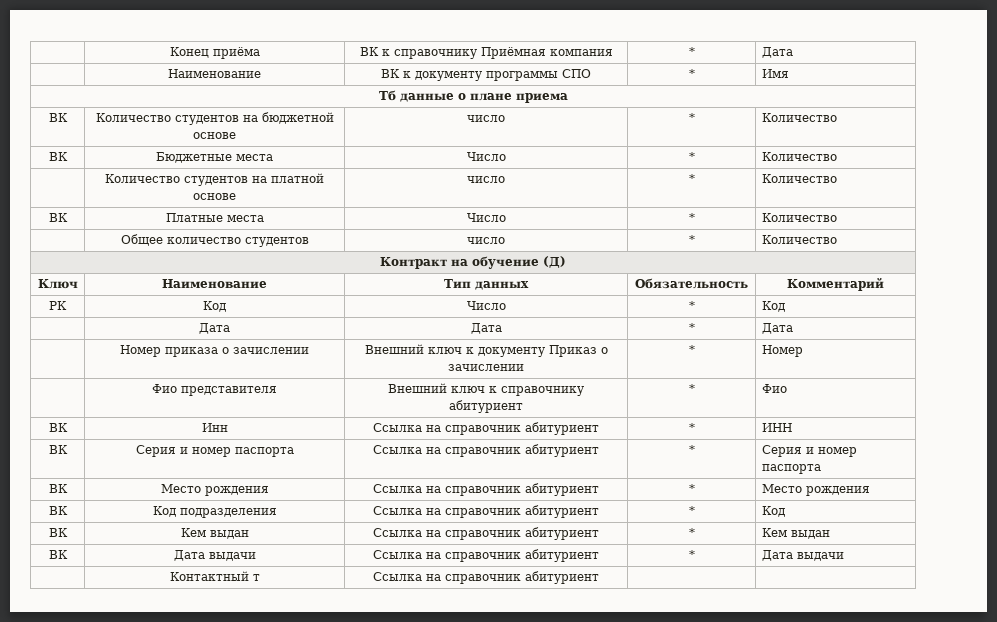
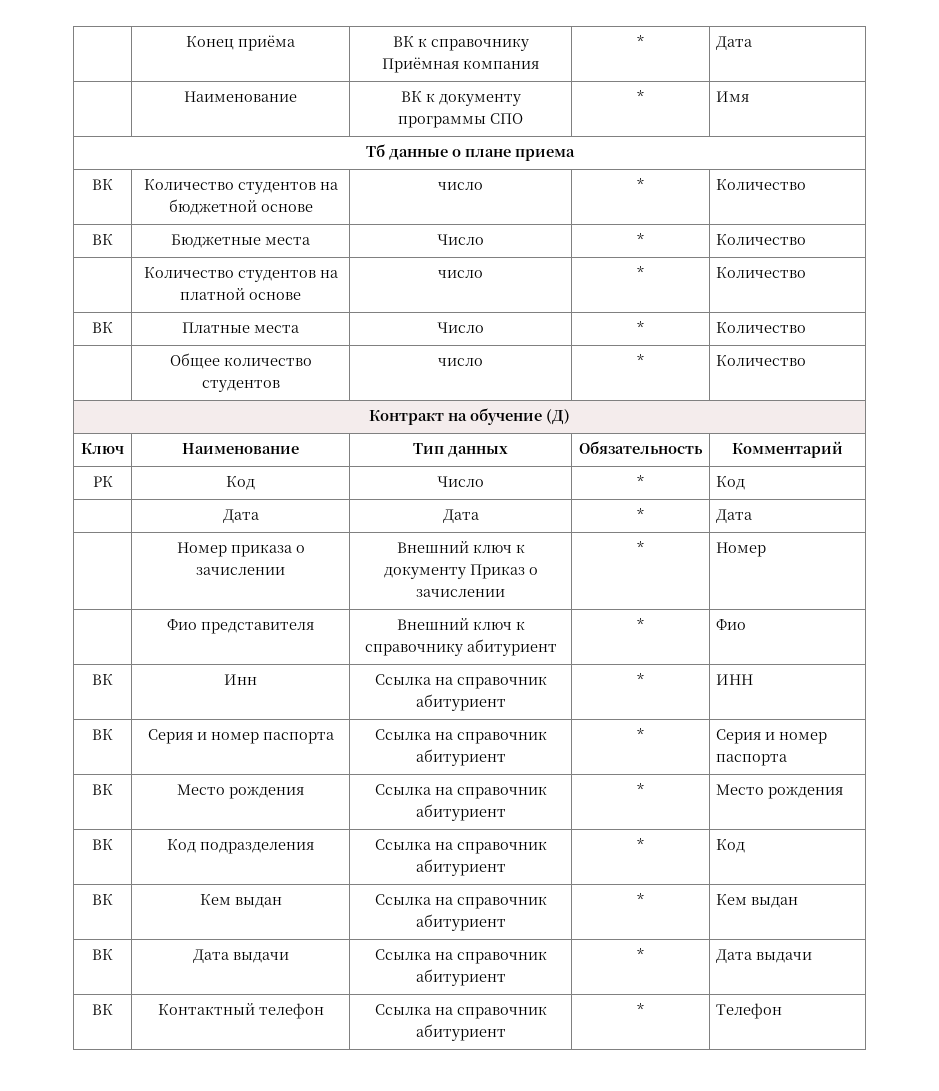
(844, 556) none -> [92,1004,113,1015] ВК
[252,574,260,581] [373,571,599,584] т | Ссылка на справочник абитуриент | | -> [258,1003,324,1019] [374,1004,547,1019] [415,1024,506,1041] [637,1003,644,1015] [716,1003,783,1019] телефон | Ссылка на справочник абитуриент | * | Телефон

